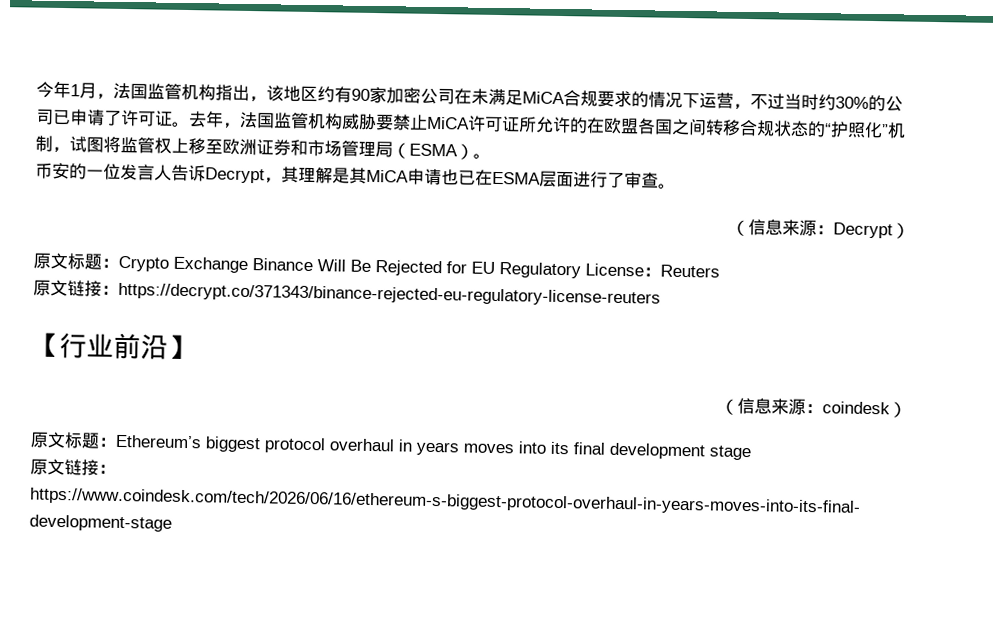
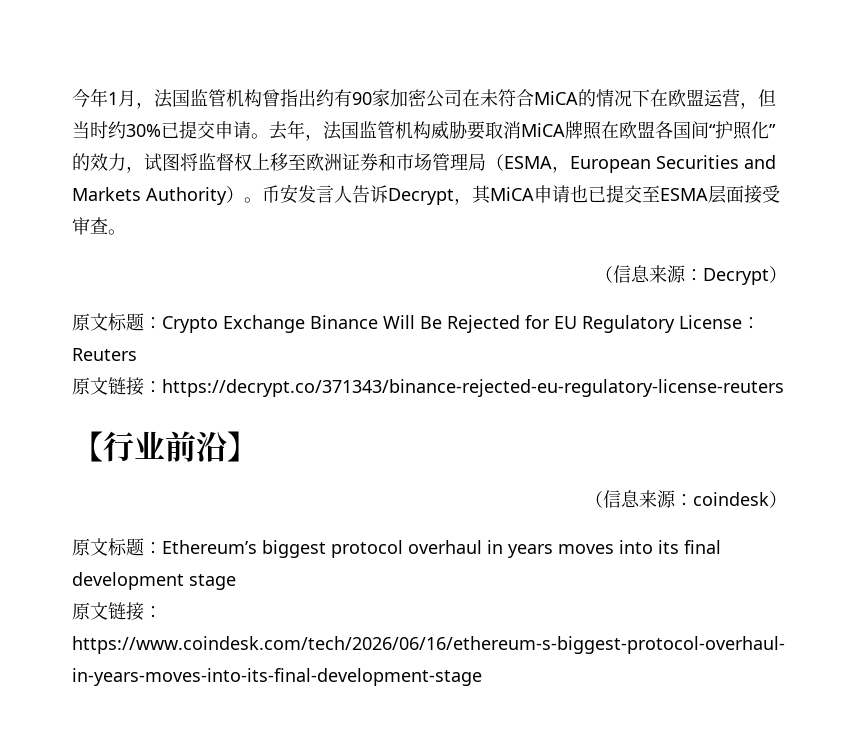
[215,84,318,103] 指出，该地区 -> [262,89,316,107] 曾指出
[488,88,903,112] [36,108,173,127] 满足MiCA合规要求的情况下运营，不过当时约30%的公司已申请了许可证 -> [498,89,776,109] [72,121,251,139] 符合MiCA的情况下在欧盟运营，但当时约30%已提交申请
[393,114,826,138] 禁止MiCA许可证所允许的在欧盟各国之间转移合规状态的 -> [485,121,709,140] 取消MiCA牌照在欧盟各国间
[887,122,906,139] [35,135,53,152] 机制 -> [72,153,126,171] 的效力
[137,137,155,154] 管 -> [216,153,234,171] 督
(458, 150) none -> [552,155,776,173] [72,187,227,205] ，European Securities and Markets Authority
[35,162,121,180] // 币安的一位 -> [262,184,298,204] 币安
[298,166,367,184] 理解是其 -> (491, 194) none
[475,169,493,186] 在 -> [606,185,660,203] 提交至
[573,171,625,189] 进行了 -> [744,185,780,204] 接受

